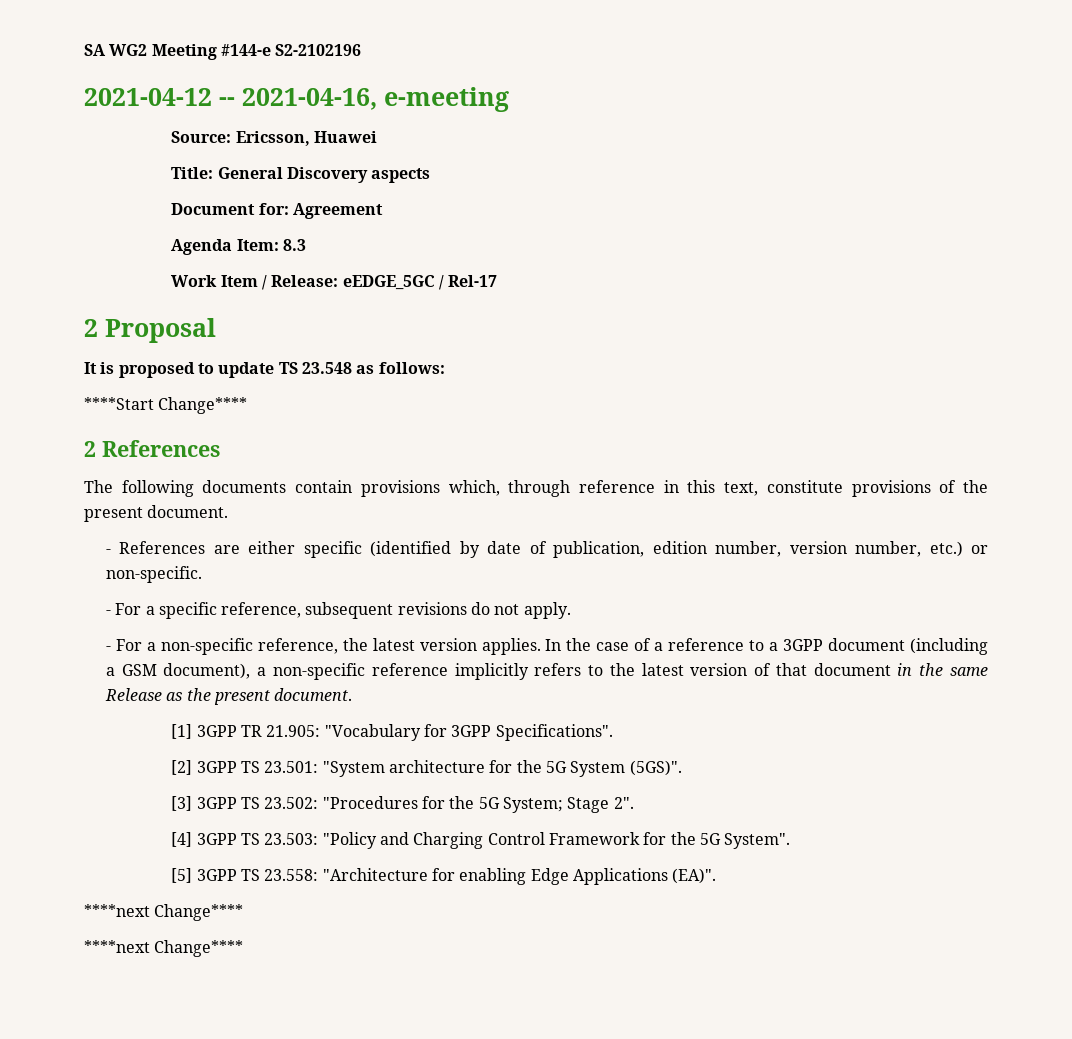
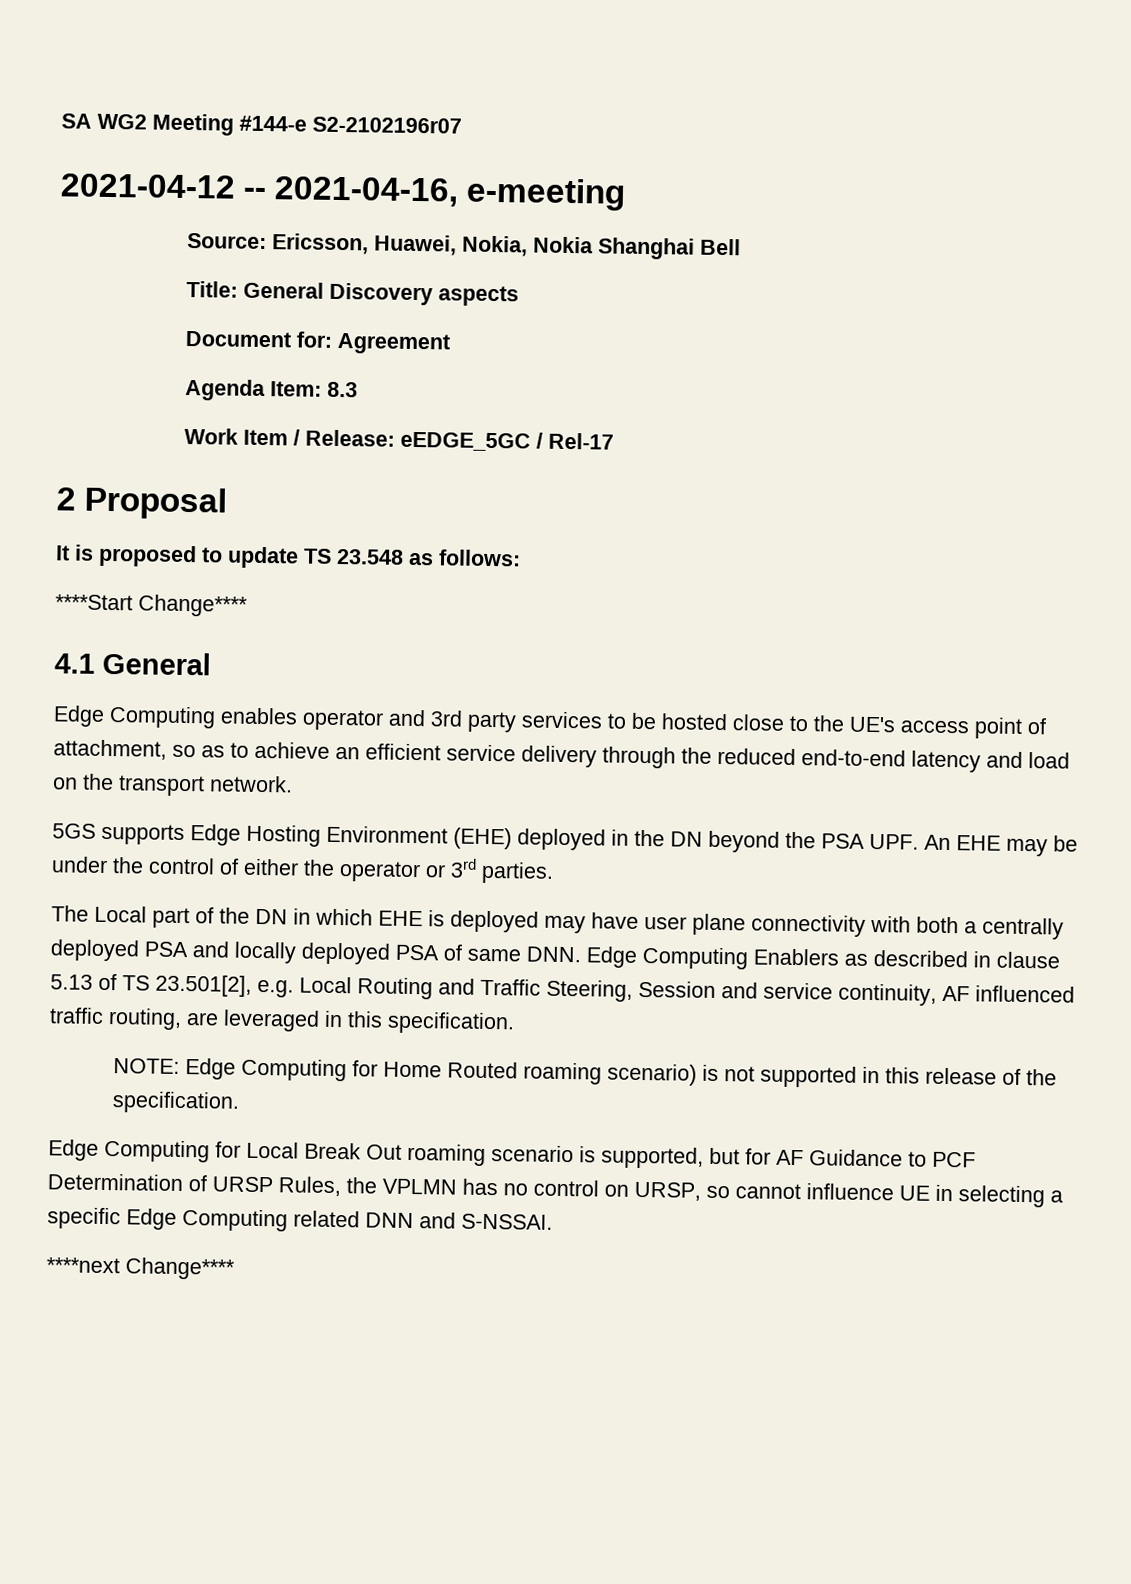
[275,44,362,56] S2-2102196 -> [312,116,462,134] S2-2102196r07
[314,131,378,143] Huawei -> [374,234,742,260] Huawei, Nokia, Nokia Shanghai Bell
[84,440,220,457] [84,480,989,497] [84,505,229,522] [105,541,988,558] [105,566,202,583] [105,602,571,619] [105,638,989,655] [105,663,988,680] [104,688,353,705] [171,724,613,741] [171,760,682,777] [171,796,634,813] [171,832,791,849] [171,868,717,885] [84,904,244,921] [84,940,244,957] 2 References // The following documents contain provisions which, through reference in this text, constitute provisions of the present document. // - References are either specific (identified by date of publication, edition number, version number, etc.) or non-specific. // - For a specific reference, subsequent revisions do not apply. // - For a non-specific reference, the latest version applies. In the case of a reference to a 3GPP document (including a GSM document), a non-specific reference implicitly refers to the latest version of that document in the same Release as the present document. // [1] 3GPP TR 21.905: "Vocabulary for 3GPP Specifications". // [2] 3GPP TS 23.501: "System architecture for the 5G System (5GS)". // [3] 3GPP TS 23.502: "Procedures for the 5G System; Stage 2". // [4] 3GPP TS 23.503: "Policy and Charging Control Framework for the 5G System". // [5] 3GPP TS 23.558: "Architecture for enabling Edge Applications (EA)". // ****next Change**** // ****next Change**** -> [54,651,211,676] [53,705,1047,739] [53,739,1070,773] [52,773,293,797] [52,823,1078,857] [51,856,554,884] [51,905,1064,940] [50,939,1060,970] [50,973,1075,1006] [49,1007,515,1035] [112,1058,1057,1088] [111,1091,240,1114] [48,1139,976,1169] [47,1173,1063,1208] [47,1207,553,1232] [46,1257,235,1280] 4.1 General // Edge Computing enables operator and 3rd party services to be hosted close to the UE's access point of attachment, so as to achieve an efficient service delivery through the reduced end-to-end latency and load on the transport network. // 5GS supports Edge Hosting Environment (EHE) deployed in the DN beyond the PSA UPF. An EHE may be under the control of either the operator or 3rd parties. // The Local part of the DN in which EHE is deployed may have user plane connectivity with both a centrally deployed PSA and locally deployed PSA of same DNN. Edge Computing Enablers as described in clause 5.13 of TS 23.501[2], e.g. Local Routing and Traffic Steering, Session and service continuity, AF influenced traffic routing, are leveraged in this specification. // NOTE: Edge Computing for Home Routed roaming scenario) is not supported in this release of the specification. // Edge Computing for Local Break Out roaming scenario is supported, but for AF Guidance to PCF Determination of URSP Rules, the VPLMN has no control on URSP, so cannot influence UE in selecting a specific Edge Computing related DNN and S-NSSAI. // ****next Change****

